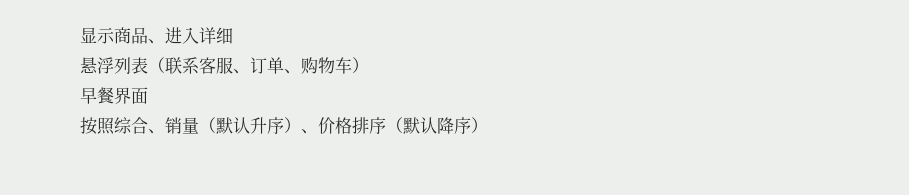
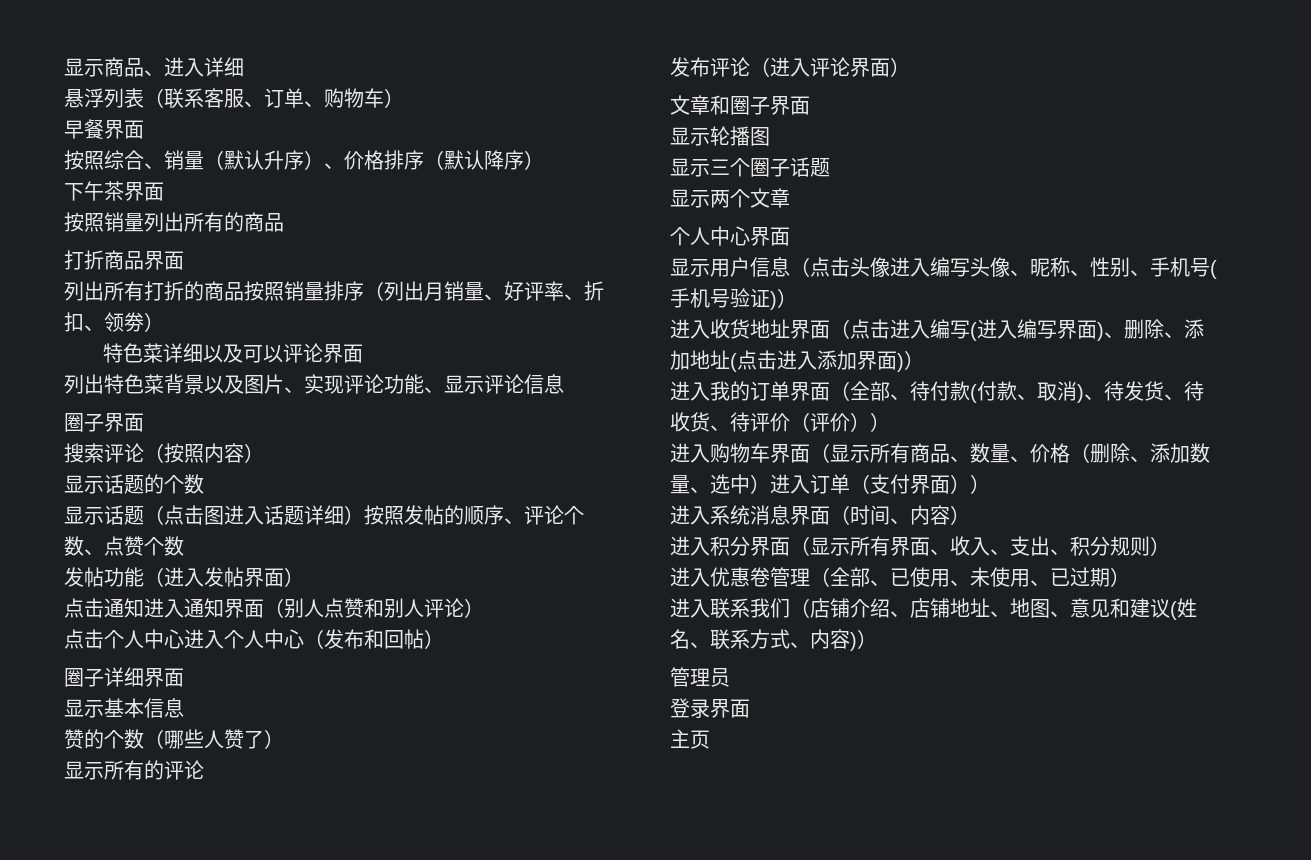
(488, 125) none -> [64,181,164,201] [64,212,284,232] [64,250,184,270] [64,281,604,301] [64,312,164,332] [103,343,364,363] [64,374,564,394] [64,413,144,432] [64,443,264,463] [64,474,204,494] [64,505,584,525] [64,536,184,556] [64,567,304,587] [64,598,484,618] [64,629,444,649] [64,667,184,687] [64,698,184,718] [64,729,284,749] [64,760,204,780] [670,57,910,77] [670,95,810,115] [670,126,770,146] [670,157,830,177] [670,188,790,208] [670,226,790,246] [670,257,1217,279] [670,288,797,310] [670,319,1204,341] [670,350,924,372] [670,381,1204,403] [670,412,890,432] [670,443,1210,463] [670,474,990,494] [670,505,970,525] [670,536,1170,556] [670,567,1130,587] [670,598,1197,620] [670,629,877,651] [670,667,730,687] [670,698,750,718] [670,729,710,749] // 下午茶界面 // 按照销量列出所有的商品 // 打折商品界面 // 列出所有打折的商品按照销量排序（列出月销量、好评率、折扣、领劵） // 特色菜详细以及可以评论界面 // 列出特色菜背景以及图片、实现评论功能、显示评论信息 // 圈子界面 // 搜索评论（按照内容） // 显示话题的个数 // 显示话题（点击图进入话题详细）按照发帖的顺序、评论个数、点赞个数 // 发帖功能（进入发帖界面） // 点击通知进入通知界面（别人点赞和别人评论） // 点击个人中心进入个人中心（发布和回帖） // 圈子详细界面 // 显示基本信息 // 赞的个数（哪些人赞了） // 显示所有的评论 // 发布评论（进入评论界面） // 文章和圈子界面 // 显示轮播图 // 显示三个圈子话题 // 显示两个文章 // 个人中心界面 // 显示用户信息（点击头像进入编写头像、昵称、性别、手机号(手机号验证)） // 进入收货地址界面（点击进入编写(进入编写界面)、删除、添加地址(点击进入添加界面)） // 进入我的订单界面（全部、待付款(付款、取消)、待发货、待收货、待评价（评价）） // 进入购物车界面（显示所有商品、数量、价格（删除、添加数量、选中）进入订单（支付界面）） // 进入系统消息界面（时间、内容） // 进入积分界面（显示所有界面、收入、支出、积分规则） // 进入优惠卷管理（全部、已使用、未使用、已过期） // 进入联系我们（店铺介绍、店铺地址、地图、意见和建议(姓名、联系方式、内容)） // 管理员 // 登录界面 // 主页

